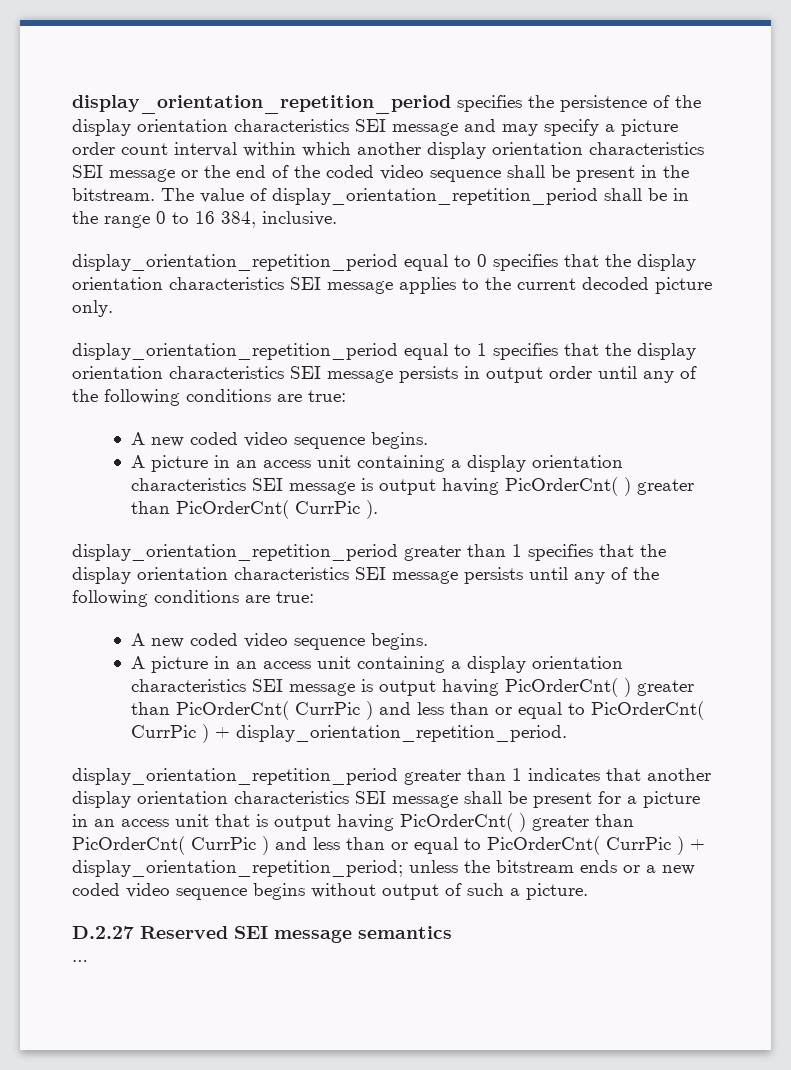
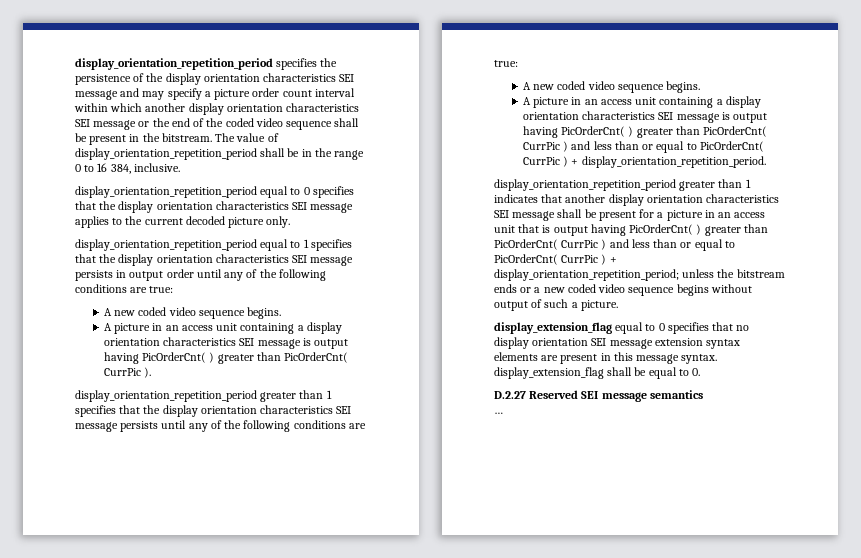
(588, 891) none -> [494,322,750,334] [494,337,741,349] [494,352,718,364] [494,367,701,379] // display_extension_flag equal to 0 specifies that no display orientation SEI message extension syntax elements are present in this message syntax. display_extension_flag shall be equal to 0.

